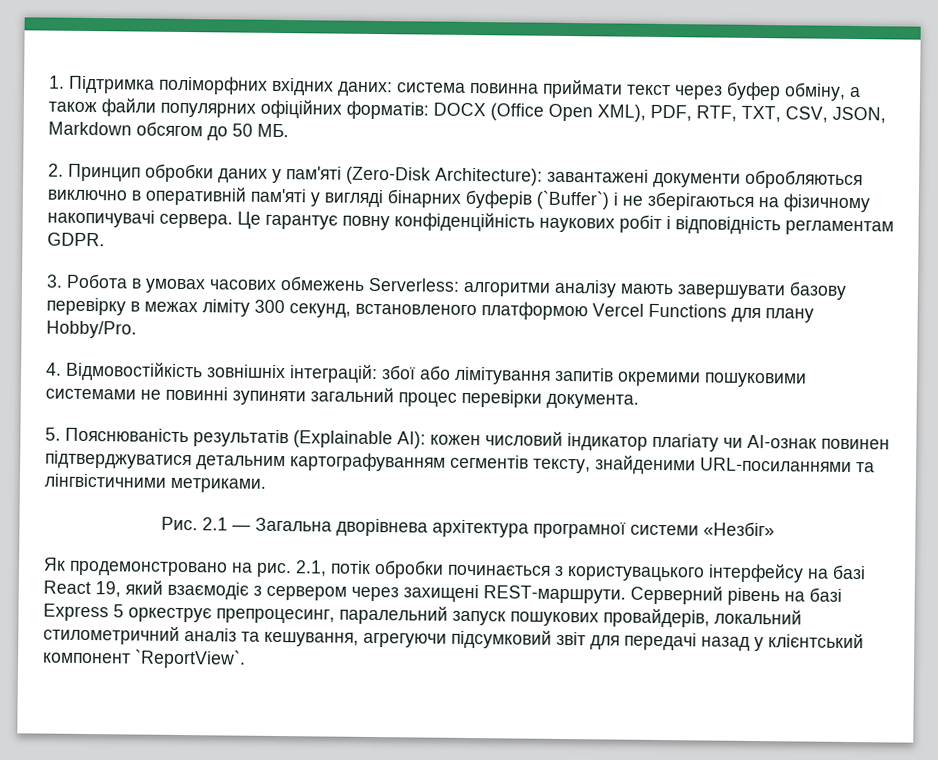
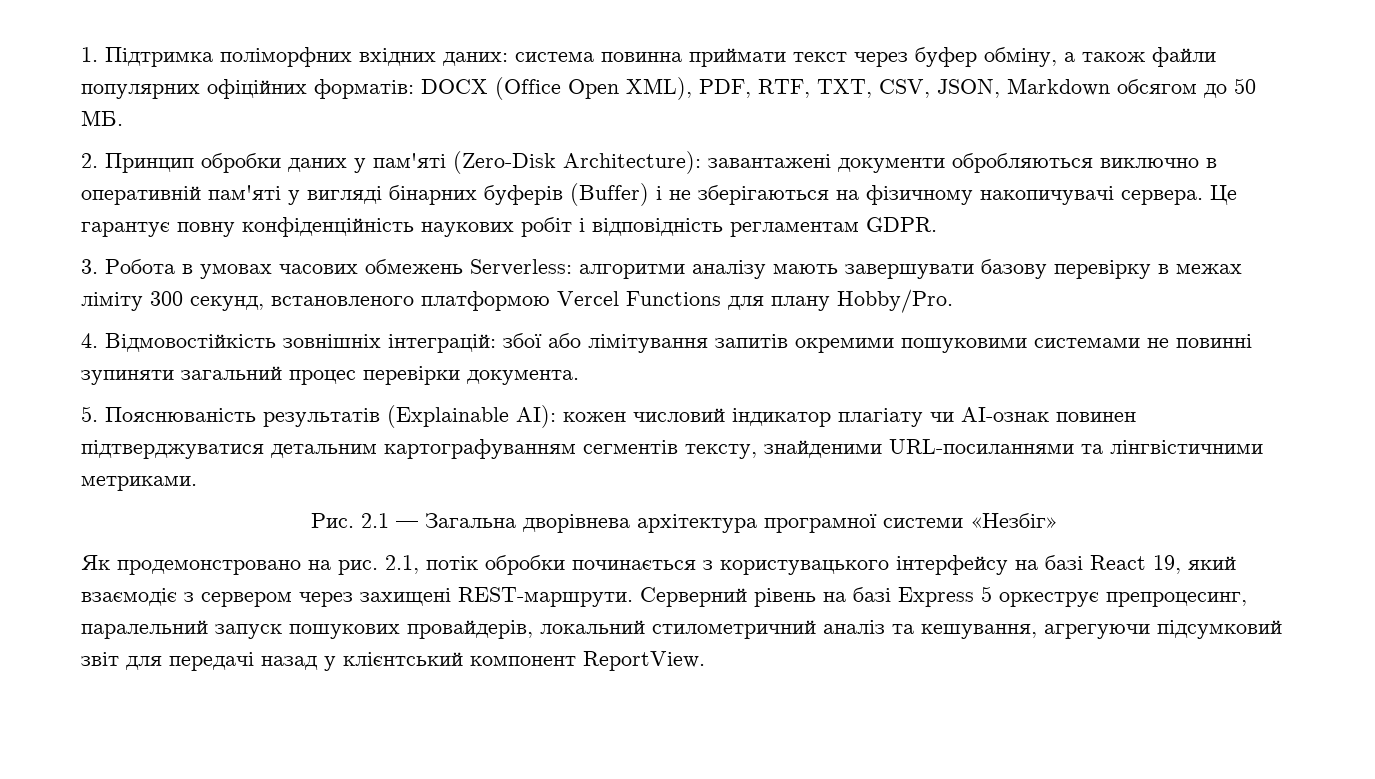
[536,190,609,210] (`Buffer`) -> [570,183,649,206] (Buffer)
[134,649,246,669] `ReportView`. -> [583,651,705,671] ReportView.

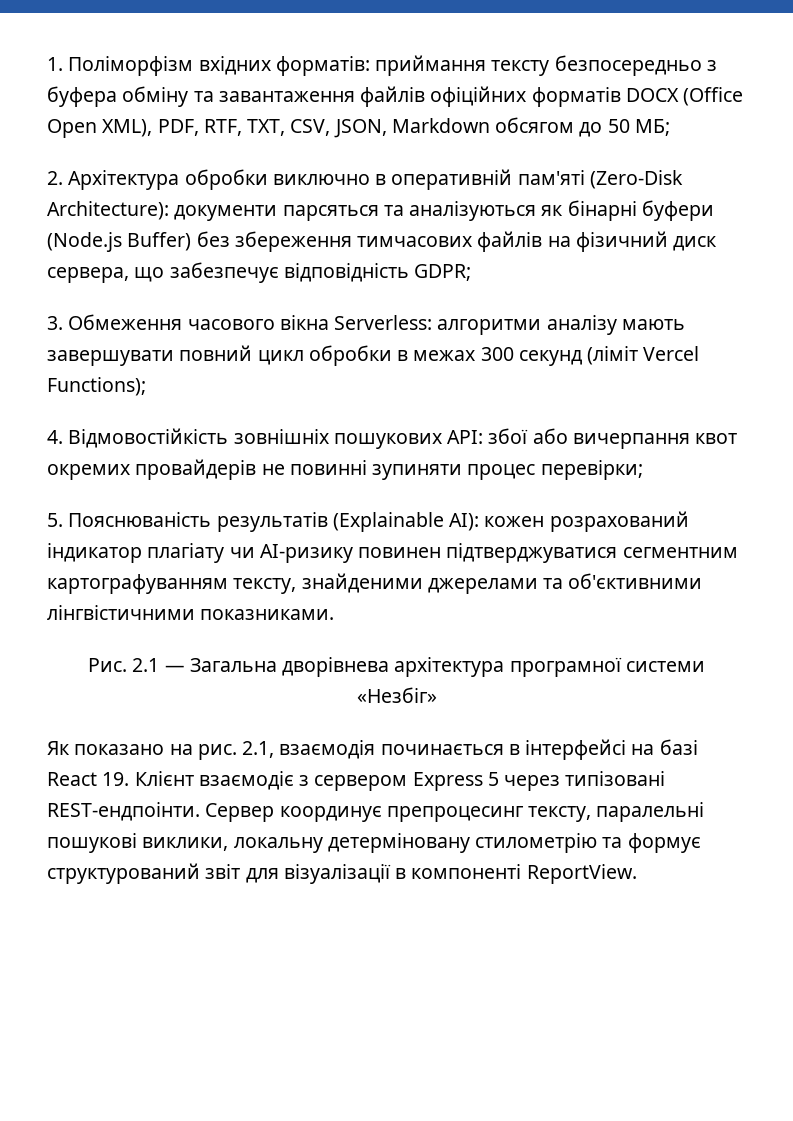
[105,47,1216,67] [81,79,414,99] Підтримка поліморфних вхідних даних: система повинна приймати текст через буфер обміну, а також файли популярних офіційних форматів: -> [68,55,717,76] [47,86,621,107] Поліморфізм вхідних форматів: приймання тексту безпосередньо з буфера обміну та завантаження файлів офіційних форматів
[81,110,123,126] МБ. -> [634,119,670,136] МБ;
[105,151,1217,174] [81,183,1237,206] [81,217,937,237] [81,259,463,279] Принцип обробки даних у пам'яті (Zero-Disk Architecture): завантажені документи обробляються виключно в оперативній пам'яті у вигляді бінарних буферів (Buffer) і не зберігаються на фізичному накопичувачі сервера. Це гарантує повну конфіденційність наукових робіт і відповідність регламентам GDPR. // 3. Робота в умовах часових обмежень -> [68,169,683,190] [47,200,714,221] [47,231,718,252] [47,262,472,283] [47,314,329,330] Архітектура обробки виключно в оперативній пам'яті (Zero-Disk Architecture): документи парсяться та аналізуються як бінарні буфери (Node.js Buffer) без збереження тимчасових файлів на фізичний диск сервера, що забезпечує відповідність GDPR; // 3. Обмеження часового вікна
[981,259,1242,279] [81,289,953,313] [81,333,1252,353] [81,366,579,385] базову перевірку в межах ліміту 300 секунд, встановленого платформою Vercel Functions для плану Hobby/Pro. // 4. Відмовостійкість зовнішніх інтеграцій: збої або лімітування запитів окремими пошуковими системами не повинні зупиняти загальний процес перевірки документа. -> [179,345,700,366] [47,377,146,396] [47,428,738,449] [47,459,643,480] повний цикл обробки в межах 300 секунд (ліміт Vercel Functions); // 4. Відмовостійкість зовнішніх пошукових API: збої або вичерпання квот окремих провайдерів не повинні зупиняти процес перевірки;
[633,408,725,422] числовий -> [549,511,689,532] розрахований
[961,407,1049,422] AI-ознак -> [259,544,353,563] AI-ризику
[271,439,1263,459] [81,476,197,491] детальним картографуванням сегментів тексту, знайденими URL-посиланнями та лінгвістичними метриками. -> [622,547,738,558] [47,573,703,594] [47,605,335,620] сегментним картографуванням тексту, знайденими джерелами та об'єктивними лінгвістичними показниками.
[117,560,301,575] продемонстровано -> [74,744,165,755] показано
[426,555,1008,575] потік обробки починається з користувацького інтерфейсу -> [279,739,627,760] взаємодія починається в інтерфейсі
[1153,555,1236,574] 19, який -> [102,771,194,786] 19. Клієнт
[299,586,1247,607] [81,620,1282,639] [81,652,576,671] через захищені REST-маршрути. Серверний рівень на базі Express 5 оркеструє препроцесинг, паралельний запуск пошукових провайдерів, локальний стилометричний аналіз та кешування, агрегуючи підсумковий звіт для передачі назад у клієнтський компонент -> [412,771,666,791] [47,802,705,822] [47,833,701,853] [47,863,522,884] Express 5 через типізовані REST-ендпоінти. Сервер координує препроцесинг тексту, паралельні пошукові виклики, локальну детерміновану стилометрію та формує структурований звіт для візуалізації в компоненті

